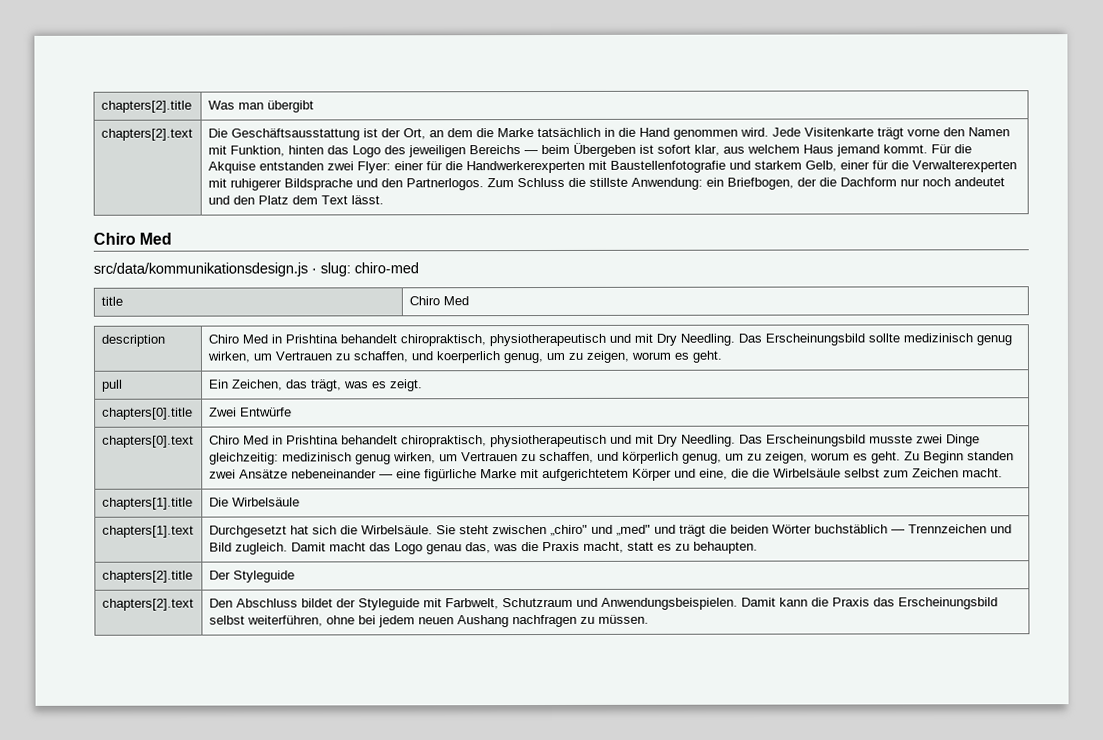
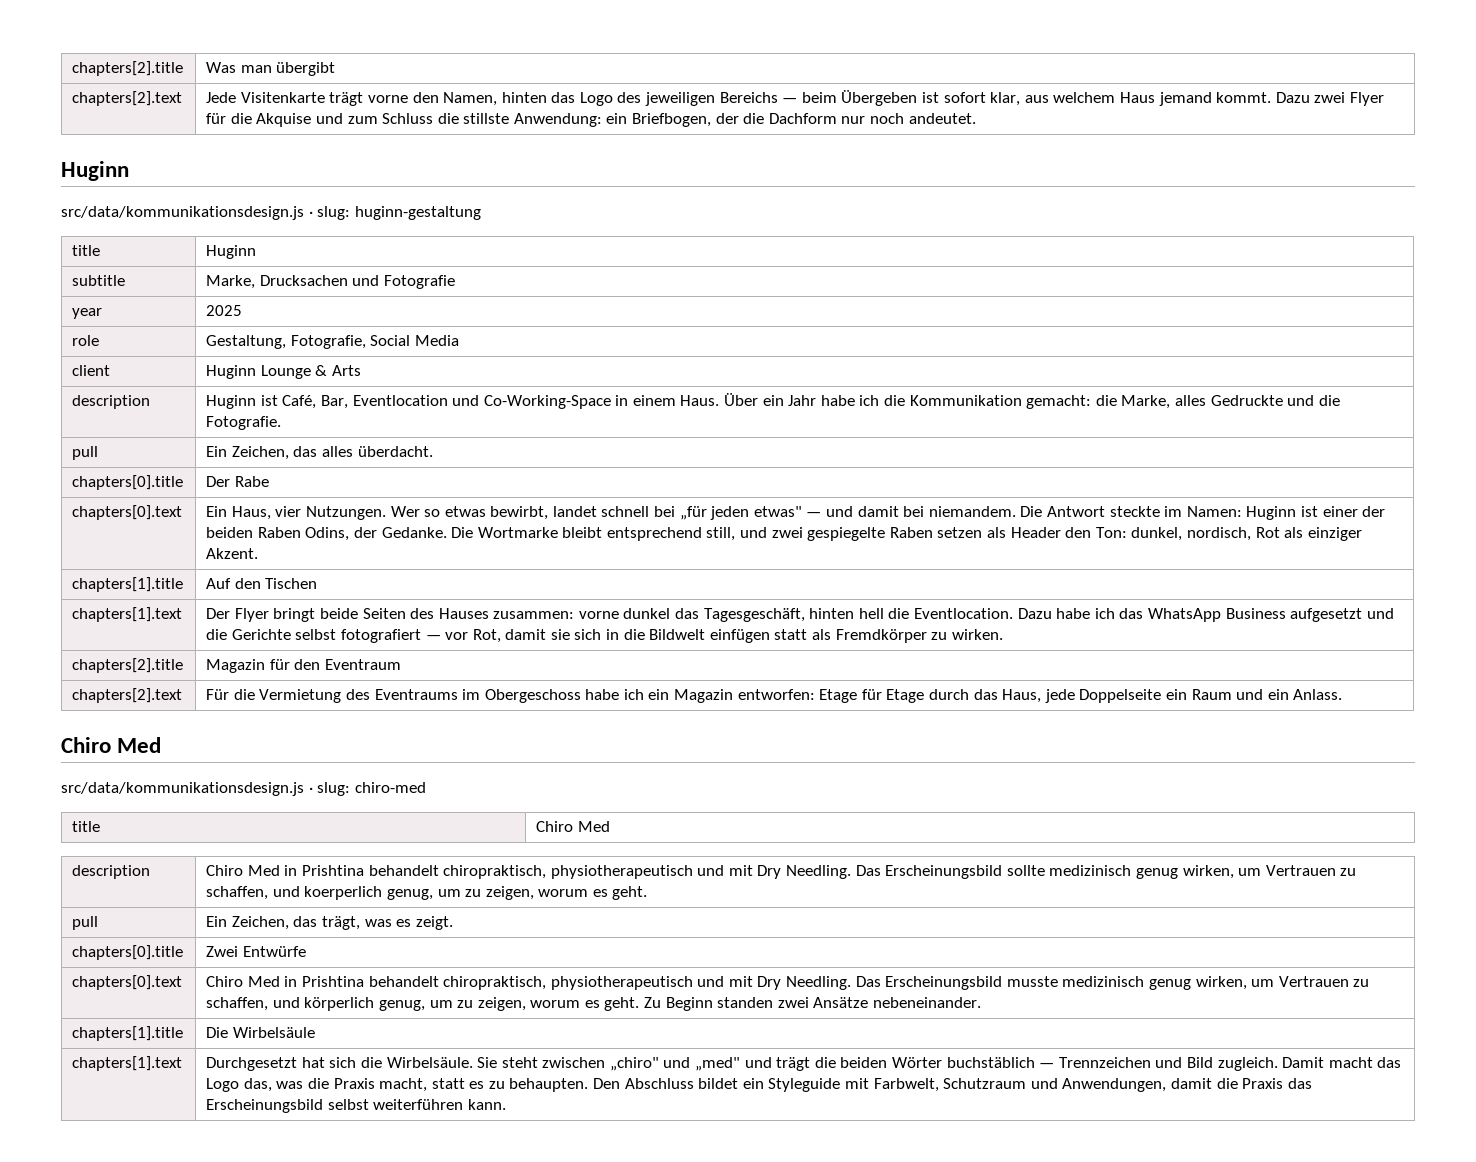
[207,127,769,141] Die Geschäftsausstattung ist der Ort, an dem die Marke tatsächlich in die Hand genommen wird. -> (183, 98) none
[967,127,1010,137] [207,145,285,157] Namen mit Funktion, -> [443,92,498,106] Namen,
[930,144,972,154] [207,160,1017,174] [207,178,514,191] Für die Akquise entstanden zwei Flyer: einer für die Handwerkerexperten mit Baustellenfotografie und starkem Gelb, einer für die Verwalterexperten mit ruhigerer Bildsprache und den Partnerlogos. Zum -> [1275,92,1384,106] [206,113,378,127] Dazu zwei Flyer für die Akquise und zum
[953,177,1005,187] [207,195,384,205] andeutet und den Platz dem Text lässt. -> [908,113,976,124] [61,161,129,181] [61,206,481,220] [72,245,101,256] [206,245,257,259] [72,275,126,286] [206,275,455,289] [72,308,103,319] [206,305,243,316] [72,335,100,346] [206,335,459,349] [72,365,111,376] [206,365,361,379] [72,395,151,409] [206,393,1340,409] [206,416,282,430] [72,446,99,460] [206,446,433,460] [72,475,184,490] [206,476,269,487] [72,505,183,520] [206,506,1386,520] [206,527,1362,541] [206,548,259,559] [72,577,184,592] [206,578,318,589] [72,607,183,622] [206,608,1394,622] [206,629,1003,643] [72,658,184,673] [206,659,401,673] [72,688,183,703] [206,689,1343,703] andeutet. // Huginn // src/data/kommunikationsdesign.js · slug: huginn-gestaltung // title | Huginn // subtitle | Marke, Drucksachen und Fotografie // year | 2025 // role | Gestaltung, Fotografie, Social Media // client | Huginn Lounge & Arts // description | Huginn ist Café, Bar, Eventlocation und Co-Working-Space in einem Haus. Über ein Jahr habe ich die Kommunikation gemacht: die Marke, alles Gedruckte und die Fotografie. // pull | Ein Zeichen, das alles überdacht. // chapters[0].title | Der Rabe // chapters[0].text | Ein Haus, vier Nutzungen. Wer so etwas bewirbt, landet schnell bei „für jeden etwas" — und damit bei niemandem. Die Antwort steckte im Namen: Huginn ist einer der beiden Raben Odins, der Gedanke. Die Wortmarke bleibt entsprechend still, und zwei gespiegelte Raben setzen als Header den Ton: dunkel, nordisch, Rot als einziger Akzent. // chapters[1].title | Auf den Tischen // chapters[1].text | Der Flyer bringt beide Seiten des Hauses zusammen: vorne dunkel das Tagesgeschäft, hinten hell die Eventlocation. Dazu habe ich das WhatsApp Business aufgesetzt und die Gerichte selbst fotografiert — vor Rot, damit sie sich in die Bildwelt einfügen statt als Fremdkörper zu wirken. // chapters[2].title | Magazin für den Eventraum // chapters[2].text | Für die Vermietung des Eventraums im Obergeschoss habe ich ein Magazin entworfen: Etage für Etage durch das Haus, jede Doppelseite ein Raum und ein Anlass.
[915,434,980,447] [208,452,279,465] zwei Dinge gleichzeitig: -> (1058, 981) none
[290,468,1003,482] nebeneinander — eine figürliche Marke mit aufgerichtetem Körper und eine, die die Wirbelsäule selbst zum Zeichen macht. -> [873,997,982,1008] nebeneinander.
[425,544,462,555] genau -> (240, 1085) none
[101,570,193,583] [208,570,295,583] [101,598,194,611] // chapters[2].title | Der Styleguide // chapters[2].text | -> (589, 1085) none
[335,598,356,608] der -> [742,1078,764,1089] ein
[600,597,808,610] Anwendungsbeispielen. Damit kann -> [1062,1078,1212,1092] Anwendungen, damit
[246,614,649,628] weiterführen, ohne bei jedem neuen Aushang nachfragen zu müssen. -> [373,1099,506,1110] weiterführen kann.

